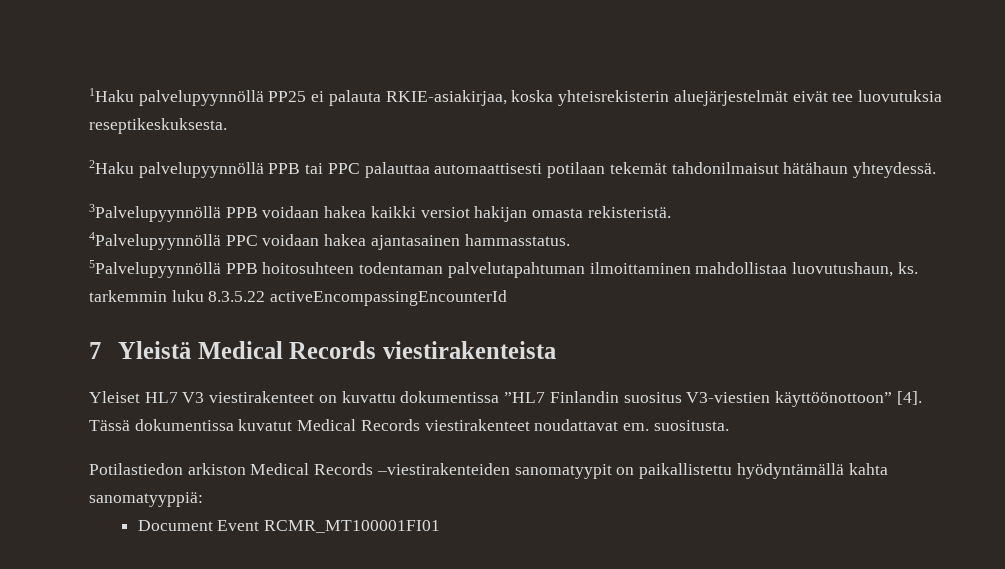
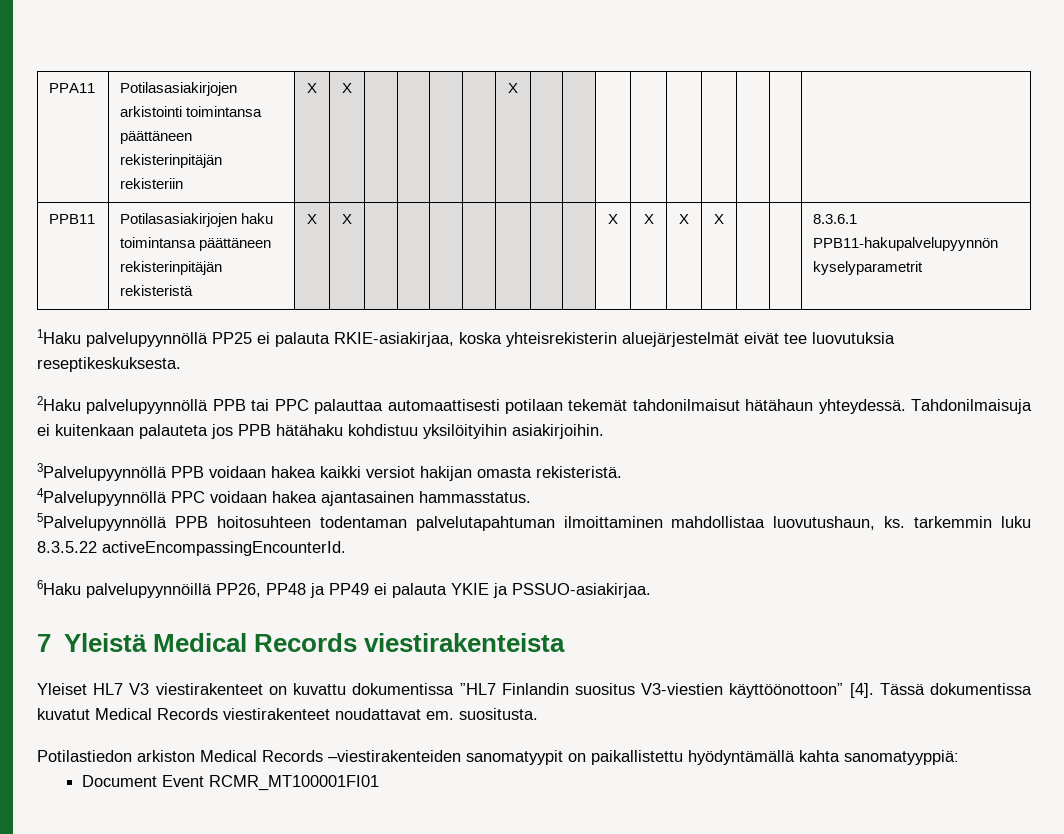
(89, 95) none -> [49,83,96,93] [120,82,238,96] [120,106,263,117] [120,131,193,144] [120,154,223,168] [120,178,184,189] [307,83,317,93] [342,83,352,93] [508,83,518,93] [49,214,96,224] [120,213,274,227] [120,237,272,251] [120,261,223,275] [120,285,194,296] [307,214,317,224] [342,214,352,224] [608,214,618,224] [643,214,654,224] [679,214,689,224] [714,214,724,224] [813,214,858,224] [813,237,999,251] [813,261,924,275] PPA11 | Potilasasiakirjojen arkistointi toimintansa päättäneen rekisterinpitäjän rekisteriin | X | X | | | | | X | | | | | | | | | // PPB11 | Potilasasiakirjojen haku toimintansa päättäneen rekisterinpitäjän rekisteristä | X | X | | | | | | | | X | X | X | X | | | 8.3.6.1 PPB11-hakupalvelupyynnön kyselyparametrit //
(936, 170) none -> [910,399,1032,414] [37,424,604,439] Tahdonilmaisuja ei kuitenkaan palauteta jos PPB hätähaku kohdistuu yksilöityihin asiakirjoihin.
[270,290,508,306] activeEncompassingEncounterId -> [102,541,346,556] [37,580,651,598] activeEncompassingEncounterId. // 6Haku palvelupyynnöillä PP26, PP48 ja PP49 ei palauta YKIE ja PSSUO-asiakirjaa.

